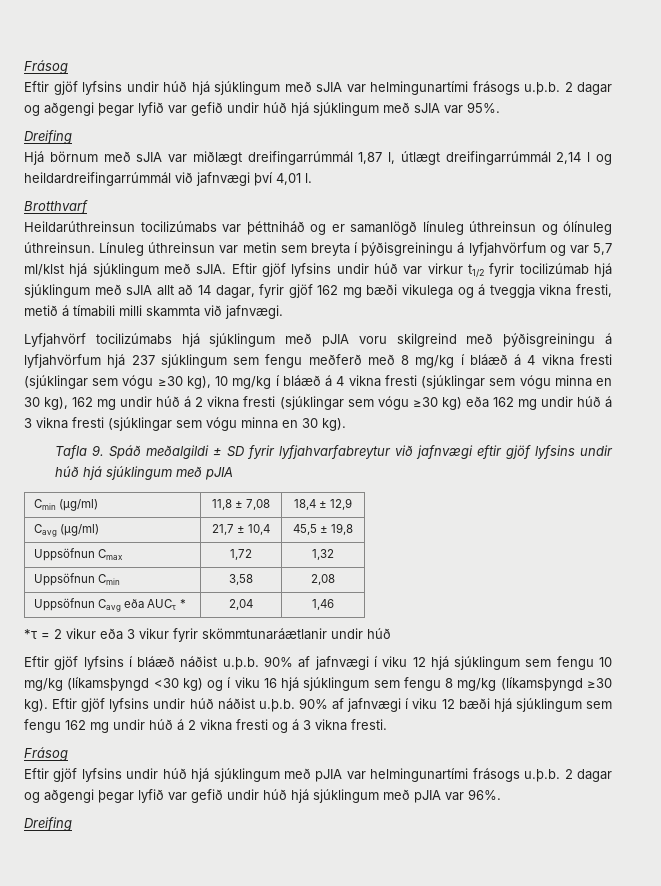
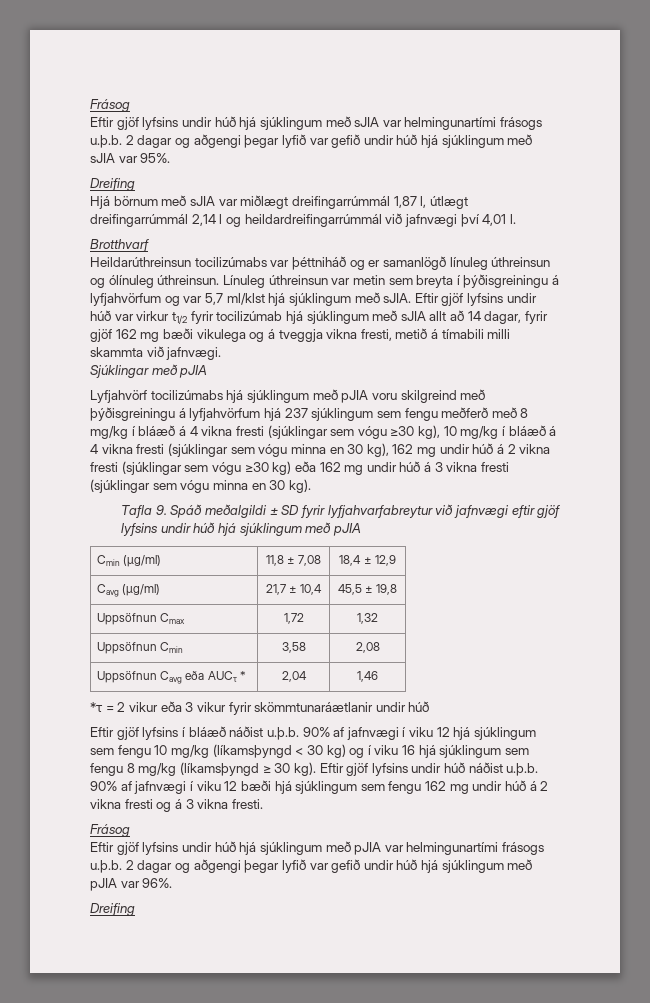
(283, 312) none -> [90,364,208,378] // Sjúklingar með pJIA
[153,678,179,688] <30 -> [295,745,323,755] < 30
[587,678,612,688] ≥30 -> [262,763,291,773] ≥ 30

